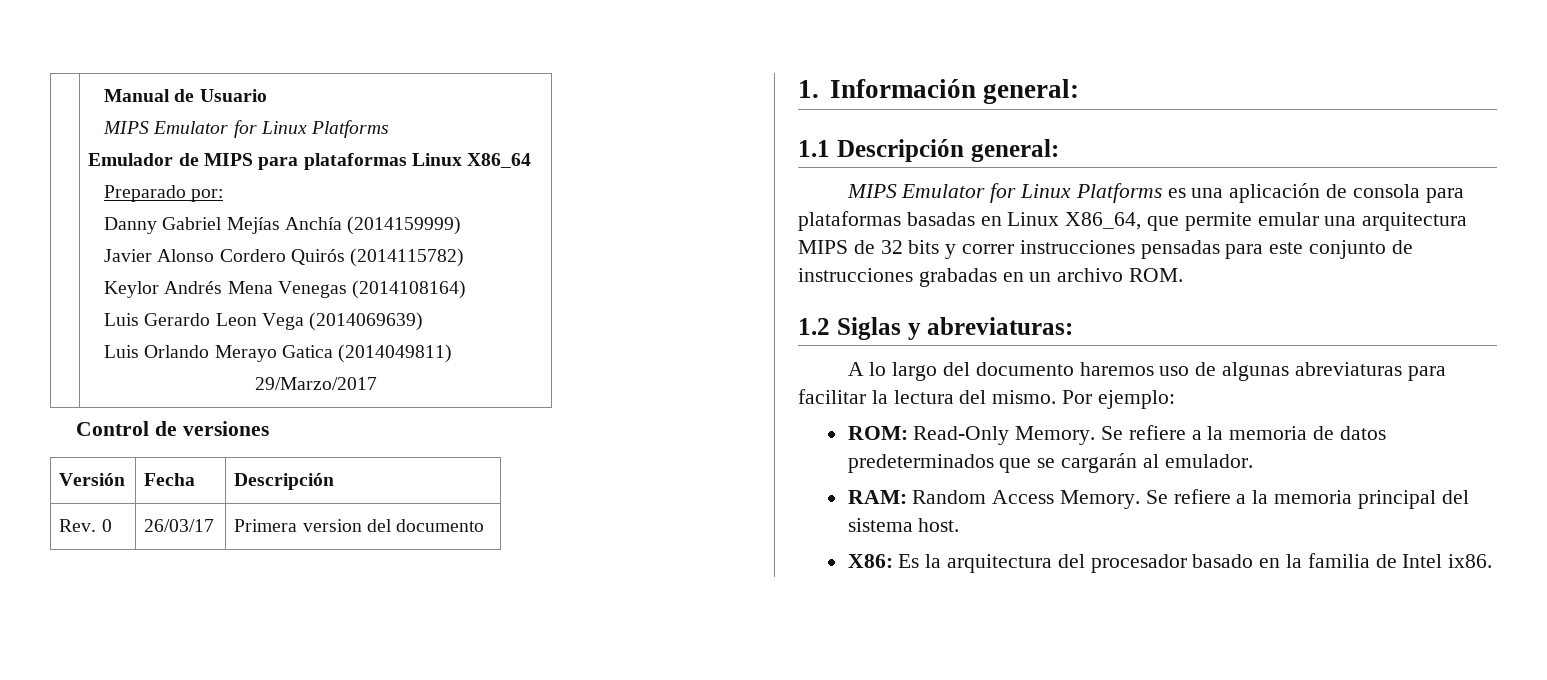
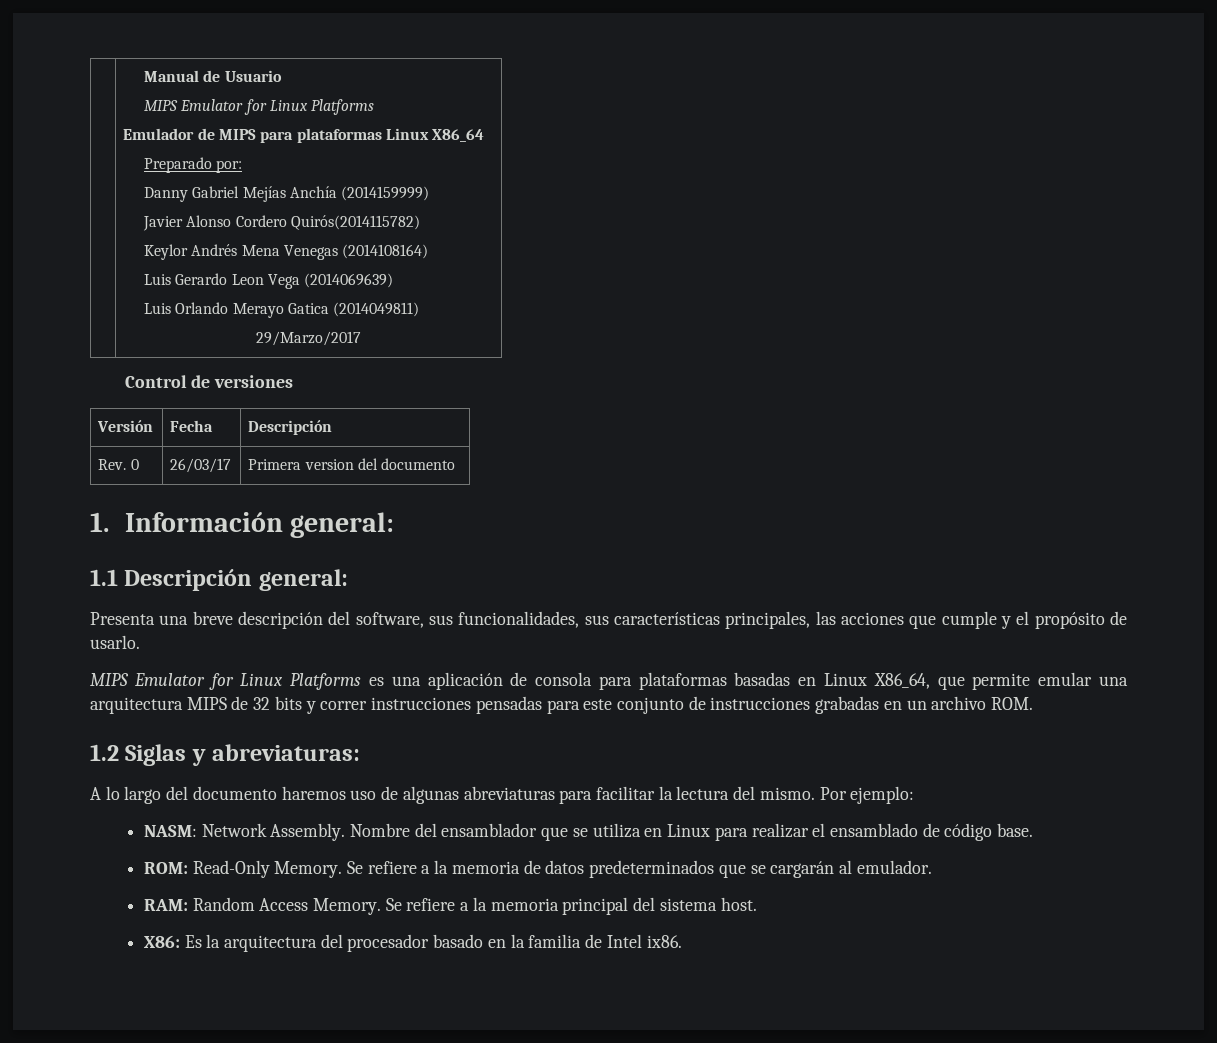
[290,248,465,267] Quirós (2014115782) -> [290,215,420,230] Quirós(2014115782)
(1059, 150) none -> [90,611,1128,629] [90,635,140,649] // Presenta una breve descripción del software, sus funcionalidades, sus características principales, las acciones que cumple y el propósito de usarlo.
(1175, 399) none -> [143,823,1034,841] // NASM: Network Assembly. Nombre del ensamblador que se utiliza en Linux para realizar el ensamblado de código base.

